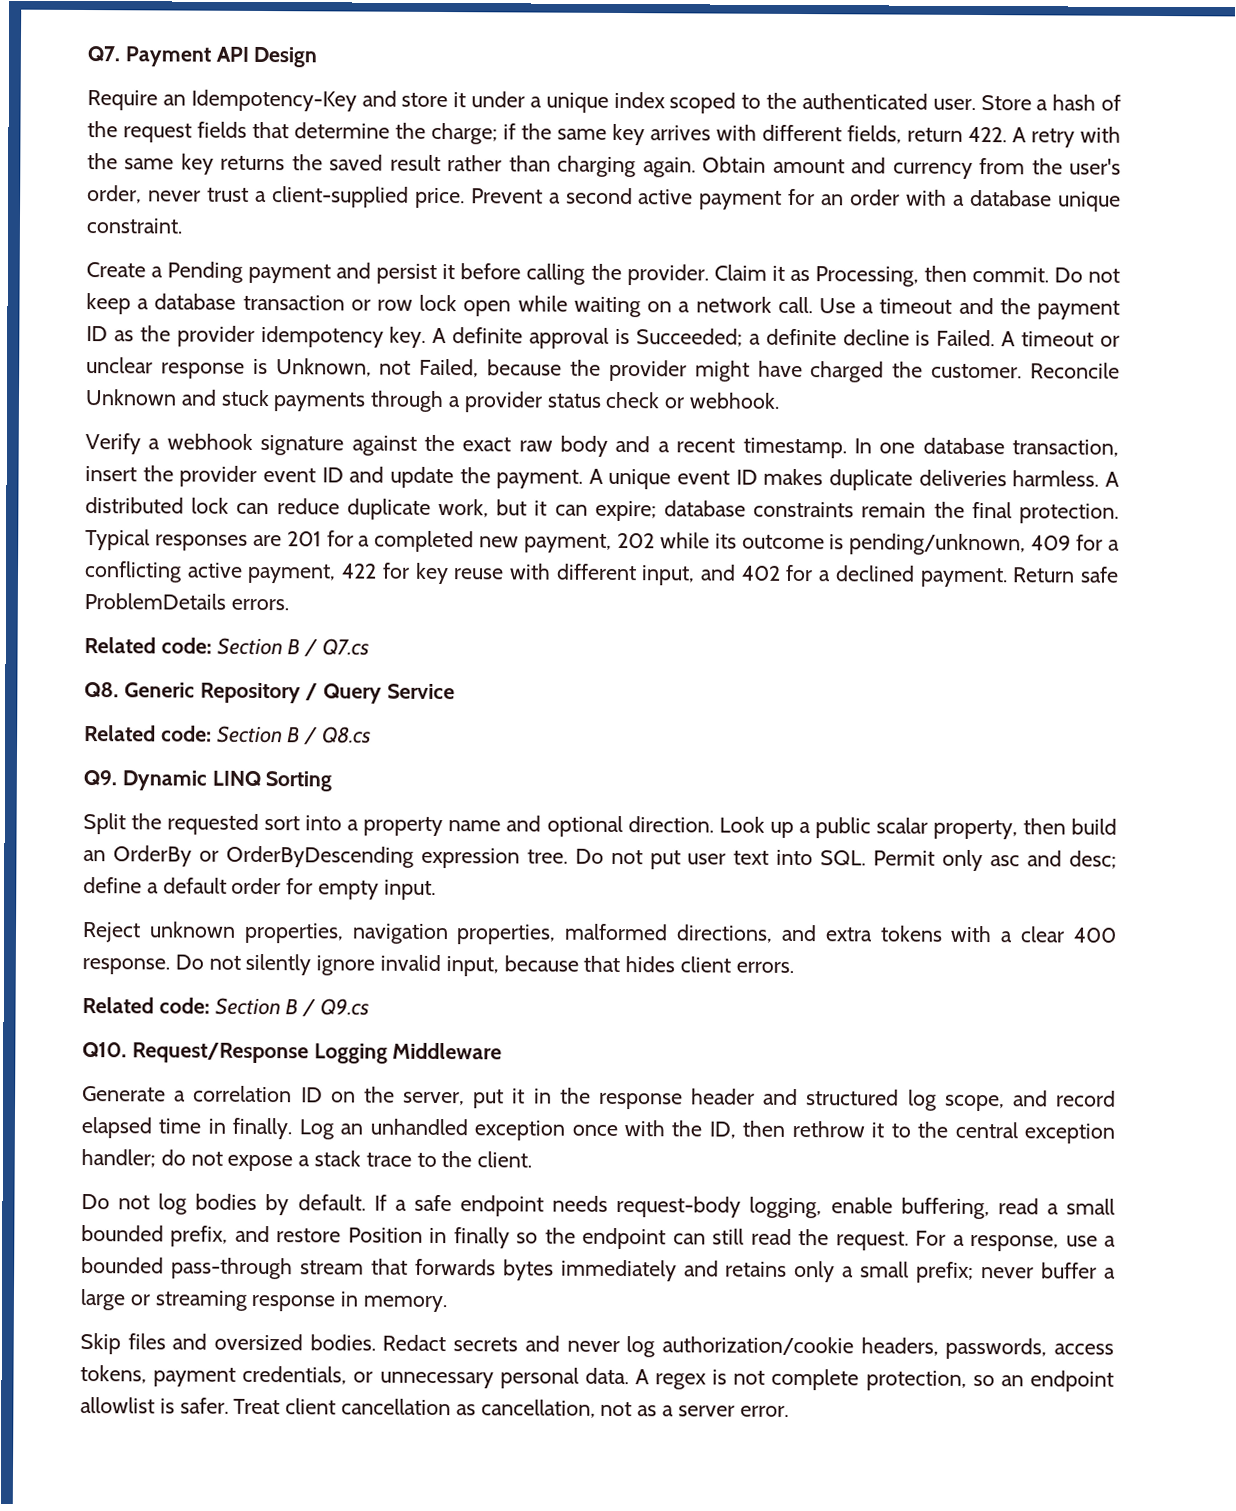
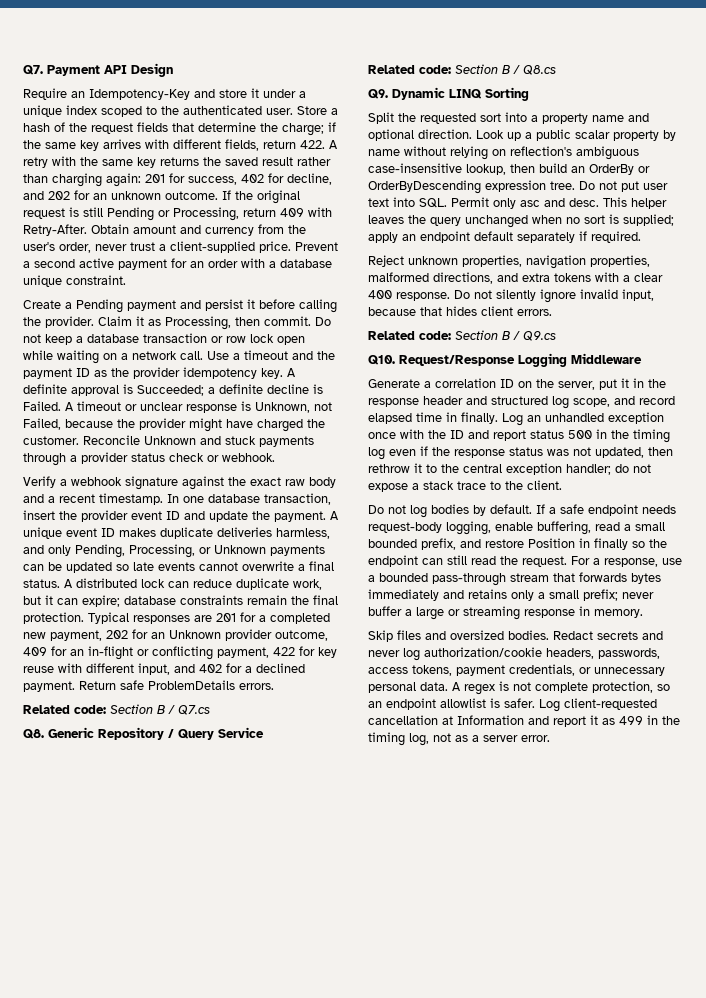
[642,157,696,178] again. -> [106,173,332,187] [23,190,300,204] [23,207,332,221] [23,224,87,236] again: 201 for success, 402 for decline, and 202 for an unknown outcome. If the original request is still Pending or Processing, return 409 with Retry-After.
[1012,470,1100,487] harmless. -> [276,528,330,539] [23,544,325,558] [23,561,334,573] [23,579,60,588] harmless, and only Pending, Processing, or Unknown payments can be updated so late events cannot overwrite a final status.
[659,532,1121,556] [84,561,243,583] while its outcome is pending/unknown, 409 for a conflicting active -> [132,629,328,641] [23,646,213,660] for an Unknown provider outcome, 409 for an in-flight or conflicting
[932,819,1018,840] property, -> [613,130,676,141] [368,146,639,160] [368,163,506,175] property by name without relying on reflection's ambiguous case-insensitive lookup,
[1069,850,1118,869] [83,877,436,900] desc; define a default order for empty input. -> [569,197,667,209] [368,214,674,228] [368,231,641,243] desc. This helper leaves the query unchanged when no sort is supplied; apply an endpoint default separately if required.
[708,1121,736,1139] ID, -> [450,429,670,443] [368,446,644,460] ID and report status 500 in the timing log even if the response status was not updated,
[233,1398,596,1418] Treat client cancellation as cancellation, -> [539,698,657,712] [368,715,680,727] [368,732,429,746] Log client-requested cancellation at Information and report it as 499 in the timing log,

